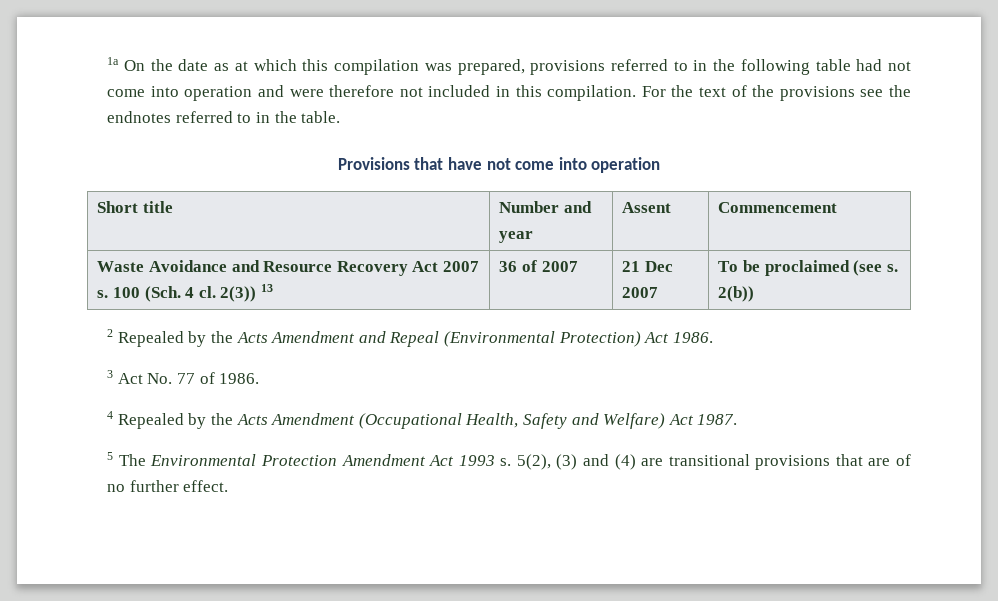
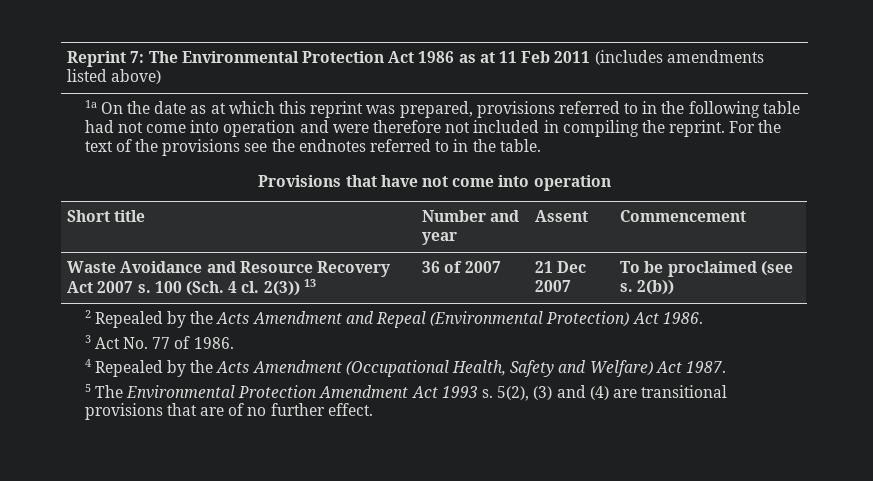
(107, 61) none -> [67,50,764,67] [67,69,162,84] Reprint 7: The Environmental Protection Act 1986 as at 11 Feb 2011 (includes amendments listed above) //
[334,59,420,75] compilation -> [310,101,364,118] reprint
[515,85,637,101] this compilation. -> [562,120,726,137] compiling the reprint.

